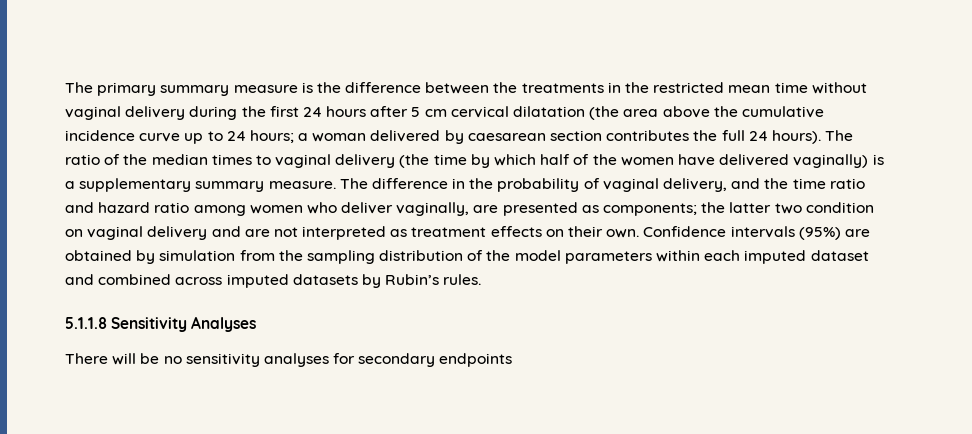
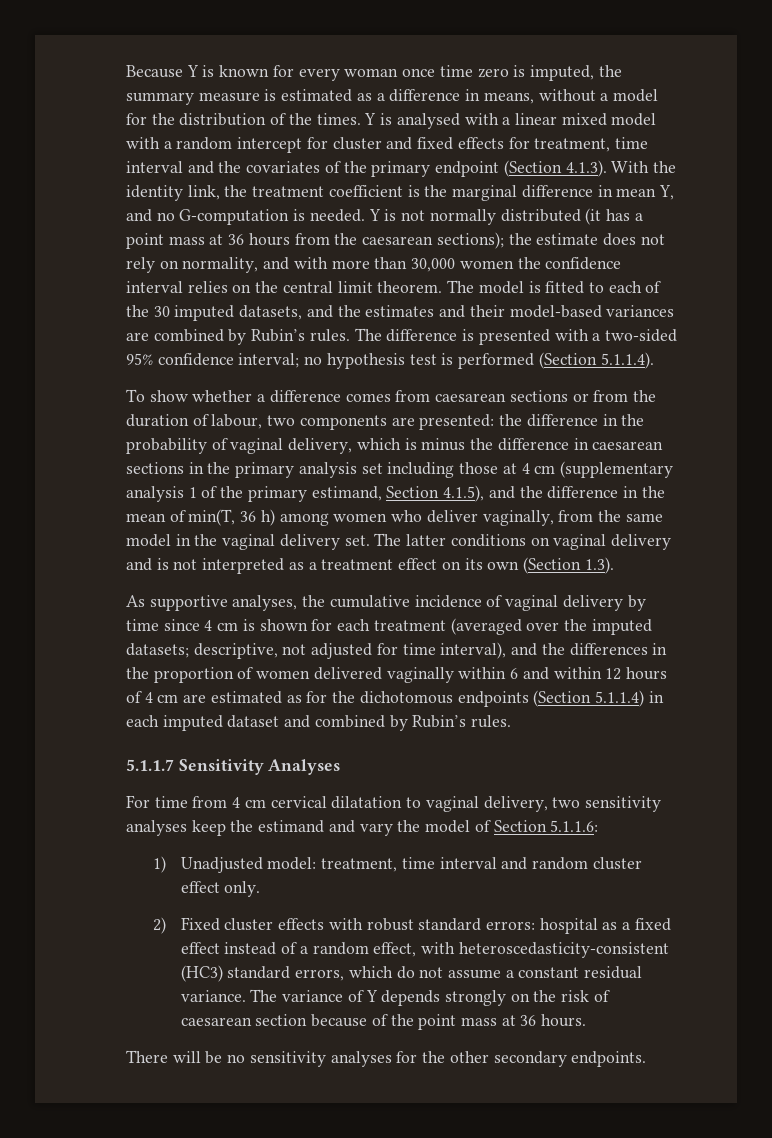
[65,82,867,96] [65,106,824,120] [65,130,854,144] [65,154,884,168] [65,178,368,192] The primary summary measure is the difference between the treatments in the restricted mean time without vaginal delivery during the first 24 hours after 5 cm cervical dilatation (the area above the cumulative incidence curve up to 24 hours; a woman delivered by caesarean section contributes the full 24 hours). The ratio of the median times to vaginal delivery (the time by which half of the women have delivered vaginally) is a supplementary summary measure. The -> [126,65,622,81] [126,89,658,105] [126,113,657,129] [126,137,648,153] [126,160,676,177] [126,185,674,201] [126,208,643,225] [126,232,665,249] [126,257,622,273] [126,280,662,294] [126,305,675,321] [126,328,677,345] [126,352,654,369] [126,389,656,403] [126,414,523,430] Because Y is known for every woman once time zero is imputed, the summary measure is estimated as a difference in means, without a model for the distribution of the times. Y is analysed with a linear mixed model with a random intercept for cluster and fixed effects for treatment, time interval and the covariates of the primary endpoint (Section 4.1.3). With the identity link, the treatment coefficient is the marginal difference in mean Y, and no G-computation is needed. Y is not normally distributed (it has a point mass at 36 hours from the caesarean sections); the estimate does not rely on normality, and with more than 30,000 women the confidence interval relies on the central limit theorem. The model is fitted to each of the 30 imputed datasets, and the estimates and their model-based variances are combined by Rubin’s rules. The difference is presented with a two-sided 95% confidence interval; no hypothesis test is performed (Section 5.1.1.4). // To show whether a difference comes from caesarean sections or from the duration of labour, two components are presented: the
[731,178,865,189] [65,202,190,213] and the time ratio and hazard ratio -> [356,438,664,451] [126,461,673,478] [126,485,665,502] [126,509,275,526] which is minus the difference in caesarean sections in the primary analysis set including those at 4 cm (supplementary analysis 1 of the primary estimand, Section 4.1.5), and the difference in the mean of min(T, 36 h)
[473,202,874,216] are presented as components; the latter two condition -> [558,510,663,522] [126,533,526,550] from the same model in the vaginal delivery set. The latter conditions
[244,229,270,237] are -> [156,558,169,570] is
[411,226,870,240] [65,250,701,264] treatment effects on their own. Confidence intervals (95%) are obtained by simulation from the sampling distribution of the model parameters within -> [308,557,614,574] [126,595,646,611] [126,618,652,635] [126,642,668,659] [126,667,667,683] [126,690,664,707] a treatment effect on its own (Section 1.3). // As supportive analyses, the cumulative incidence of vaginal delivery by time since 4 cm is shown for each treatment (averaged over the imputed datasets; descriptive, not adjusted for time interval), and the differences in the proportion of women delivered vaginally within 6 and within 12 hours of 4 cm are estimated as for the dichotomous endpoints (Section 5.1.1.4) in
[175,274,358,288] across imputed datasets -> (385, 721) none
[65,317,107,329] 5.1.1.8 -> [126,759,174,771] 5.1.1.7
(257, 324) none -> [126,795,661,812] [126,820,599,836] [153,856,642,873] [180,881,261,897] [153,917,671,934] [180,942,669,958] [180,965,643,982] [180,989,610,1006] [180,1014,587,1030] // For time from 4 cm cervical dilatation to vaginal delivery, two sensitivity analyses keep the estimand and vary the model of Section 5.1.1.6: // 1) Unadjusted model: treatment, time interval and random cluster effect only. // 2) Fixed cluster effects with robust standard errors: hospital as a fixed effect instead of a random effect, with heteroscedasticity-consistent (HC3) standard errors, which do not assume a constant residual variance. The variance of Y depends strongly on the risk of caesarean section because of the point mass at 36 hours.
[358,353,513,367] secondary endpoints -> [422,1051,647,1067] the other secondary endpoints.

